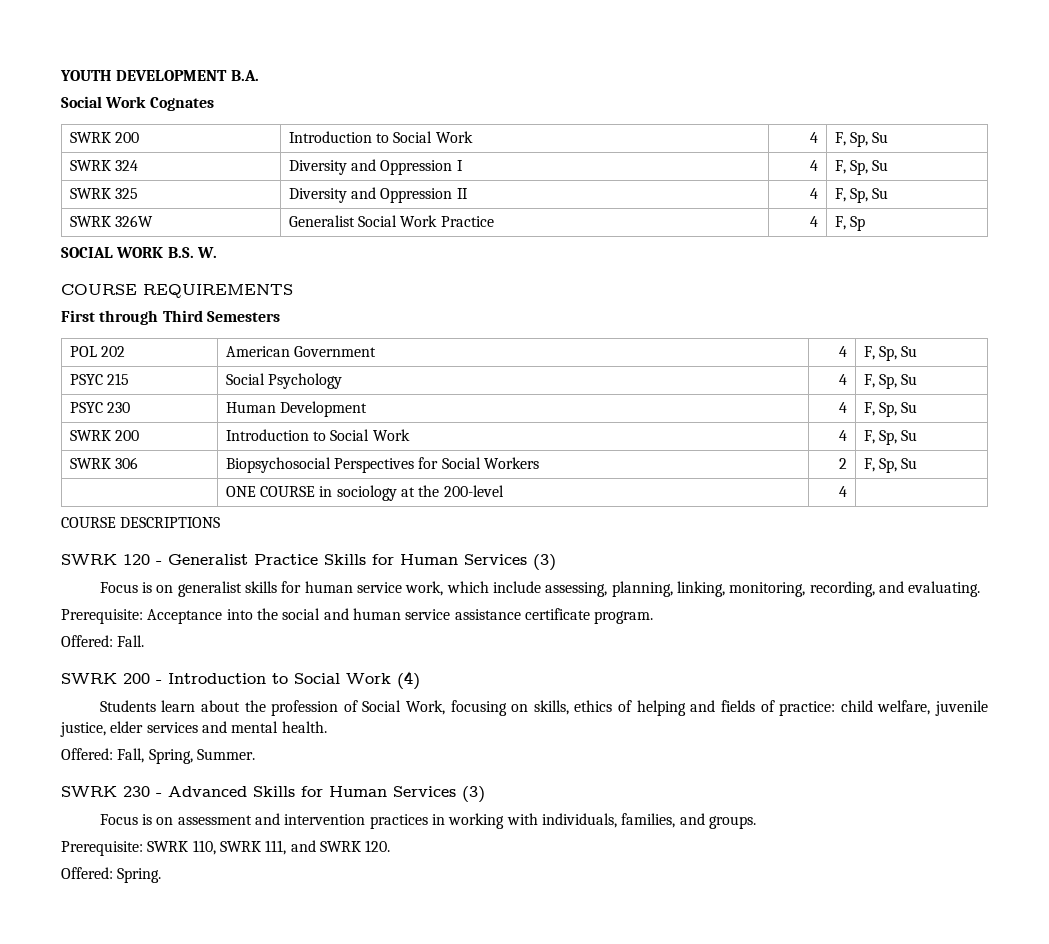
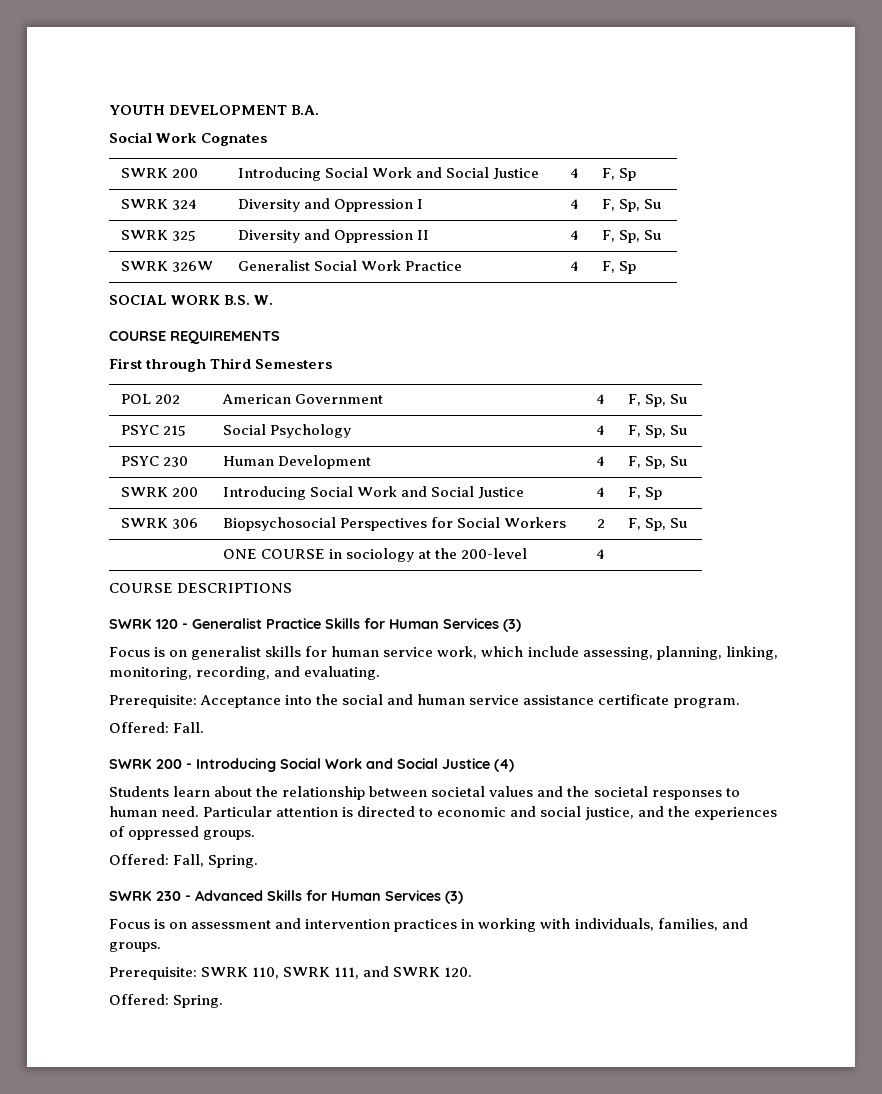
[288,131,473,143] [810,132,819,143] [834,132,889,147] Introduction to Social Work | 4 | F, Sp, Su -> [237,167,539,181] [570,168,580,178] [601,168,636,181] Introducing Social Work and Social Justice | 4 | F, Sp
[225,429,410,441] [839,430,848,441] [863,430,918,445] Introduction to Social Work | 4 | F, Sp, Su -> [222,486,524,500] [596,487,606,497] [627,487,662,500] Introducing Social Work and Social Justice | 4 | F, Sp
[168,673,391,684] Introduction to Social Work -> [196,758,490,772] Introducing Social Work and Social Justice
[271,700,988,716] [60,721,327,737] profession of Social Work, focusing on skills, ethics of helping and fields of practice: child welfare, juvenile justice, elder services and mental health. -> [282,786,740,800] [109,806,777,820] [109,826,256,840] relationship between societal values and the societal responses to human need. Particular attention is directed to economic and social justice, and the experiences of oppressed groups.
[148,749,255,764] Spring, Summer. -> [208,855,259,868] Spring.

